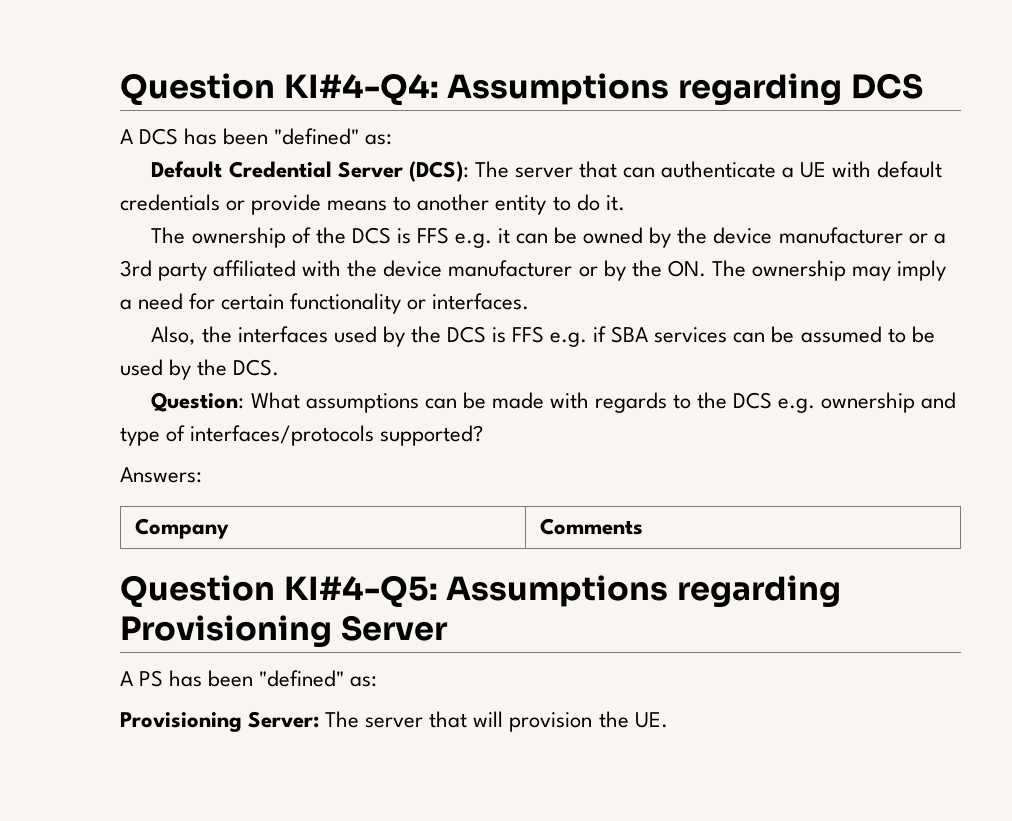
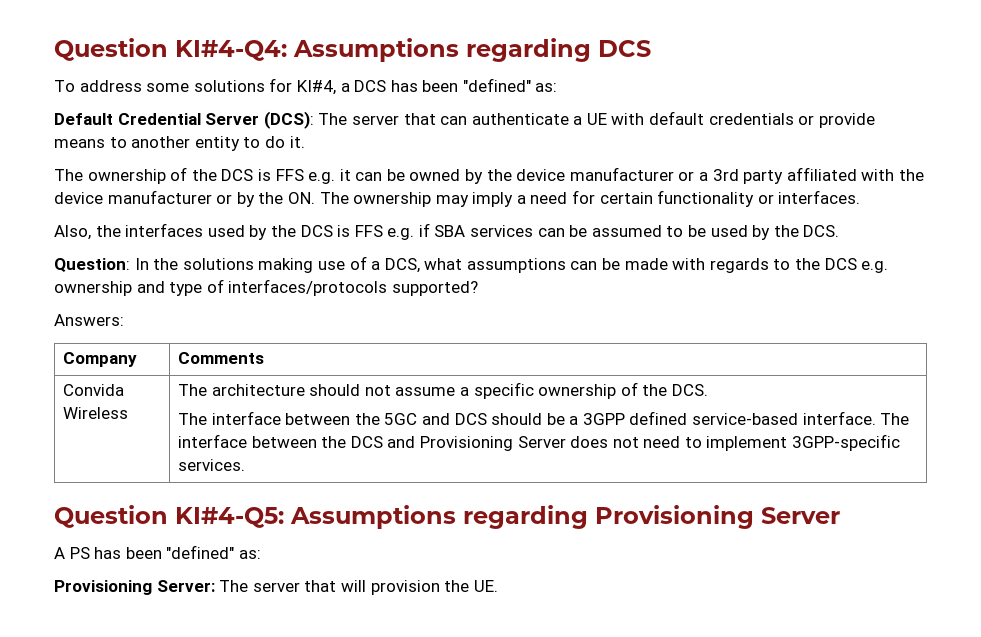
[120,129,133,144] A -> [54,78,350,95] To address some solutions for KI#4, a
[250,392,300,409] What -> [134,256,463,273] In the solutions making use of a DCS, what
(643, 526) none -> [62,384,124,396] [62,407,128,419] [177,382,708,399] [177,411,910,425] [177,434,901,451] [177,459,245,471] // Convida Wireless | The architecture should not assume a specific ownership of the DCS. // The interface between the 5GC and DCS should be a 3GPP defined service-based interface. The interface between the DCS and Provisioning Server does not need to implement 3GPP-specific services.

